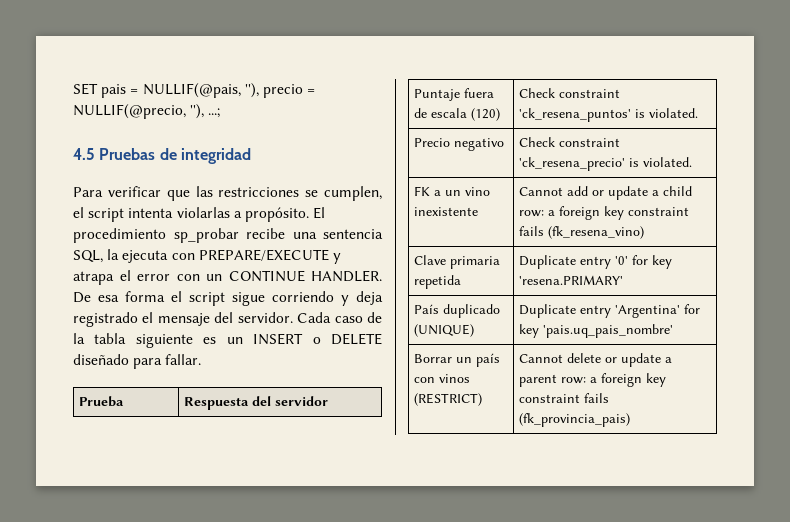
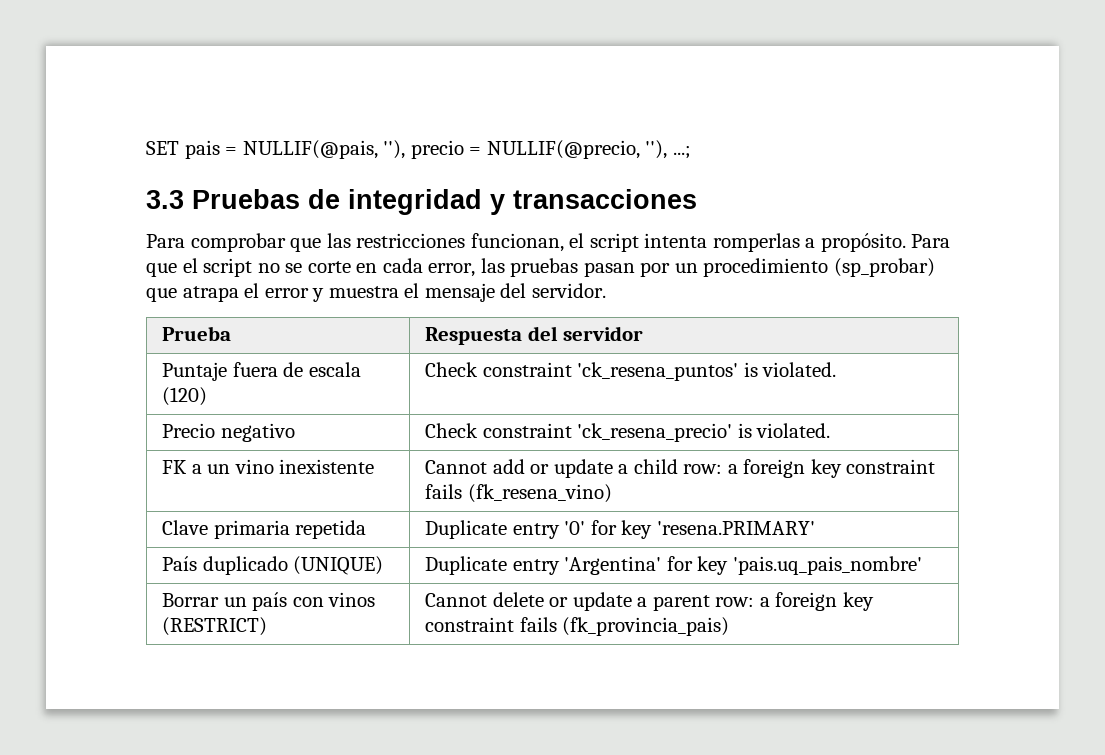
[73,148,95,160] 4.5 -> [146,190,184,209] 3.3
[73,186,161,197] // Para verificar -> [490,189,697,215] [146,233,286,252] y transacciones // Para comprobar
[305,186,382,201] se cumplen, -> [470,233,564,252] funcionan,
[176,207,230,218] violarlas -> [712,233,800,252] romperlas
[313,207,326,219] [73,228,383,243] [73,249,341,264] [73,270,382,285] [73,291,383,306] [73,312,382,327] [73,333,382,348] [73,354,202,369] El procedimiento sp_probar recibe una sentencia SQL, la ejecuta con PREPARE/EXECUTE y atrapa el error con un CONTINUE HANDLER. De esa forma el script sigue corriendo y deja registrado el mensaje del servidor. Cada caso de la tabla siguiente es un INSERT o DELETE diseñado para fallar. -> [911,234,951,248] [146,258,936,277] [146,283,606,302] Para que el script no se corte en cada error, las pruebas pasan por un procedimiento (sp_probar) que atrapa el error y muestra el mensaje del servidor.

